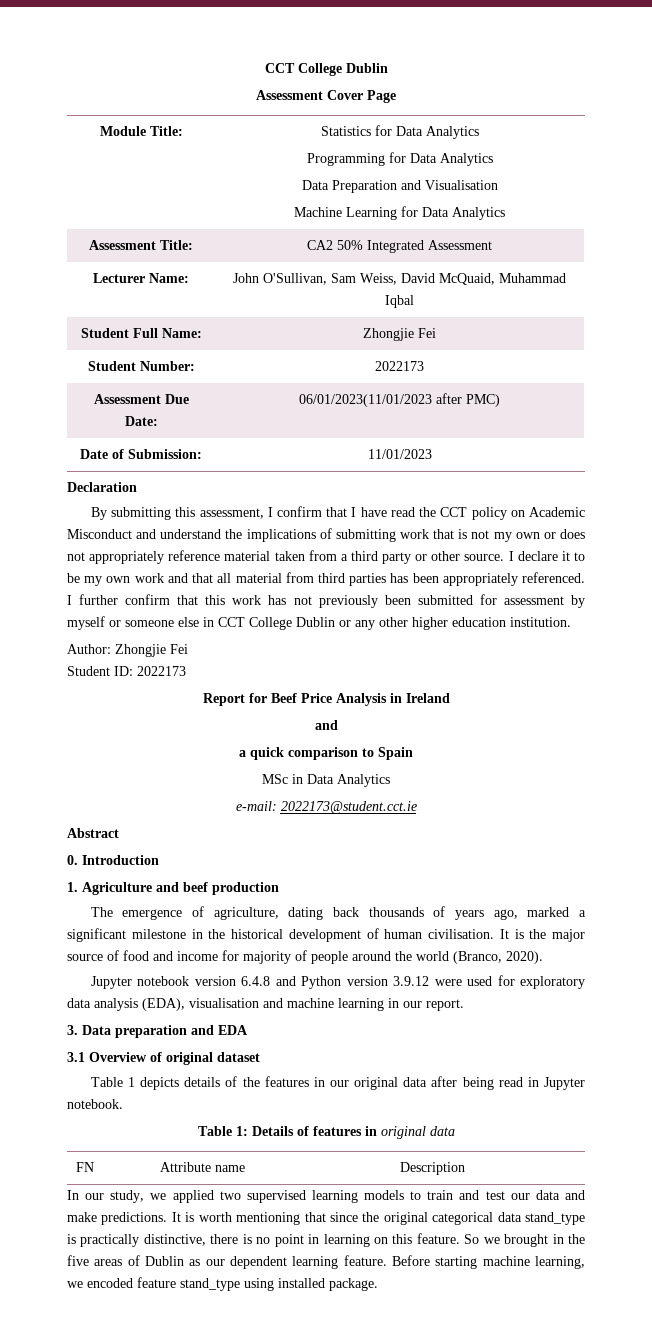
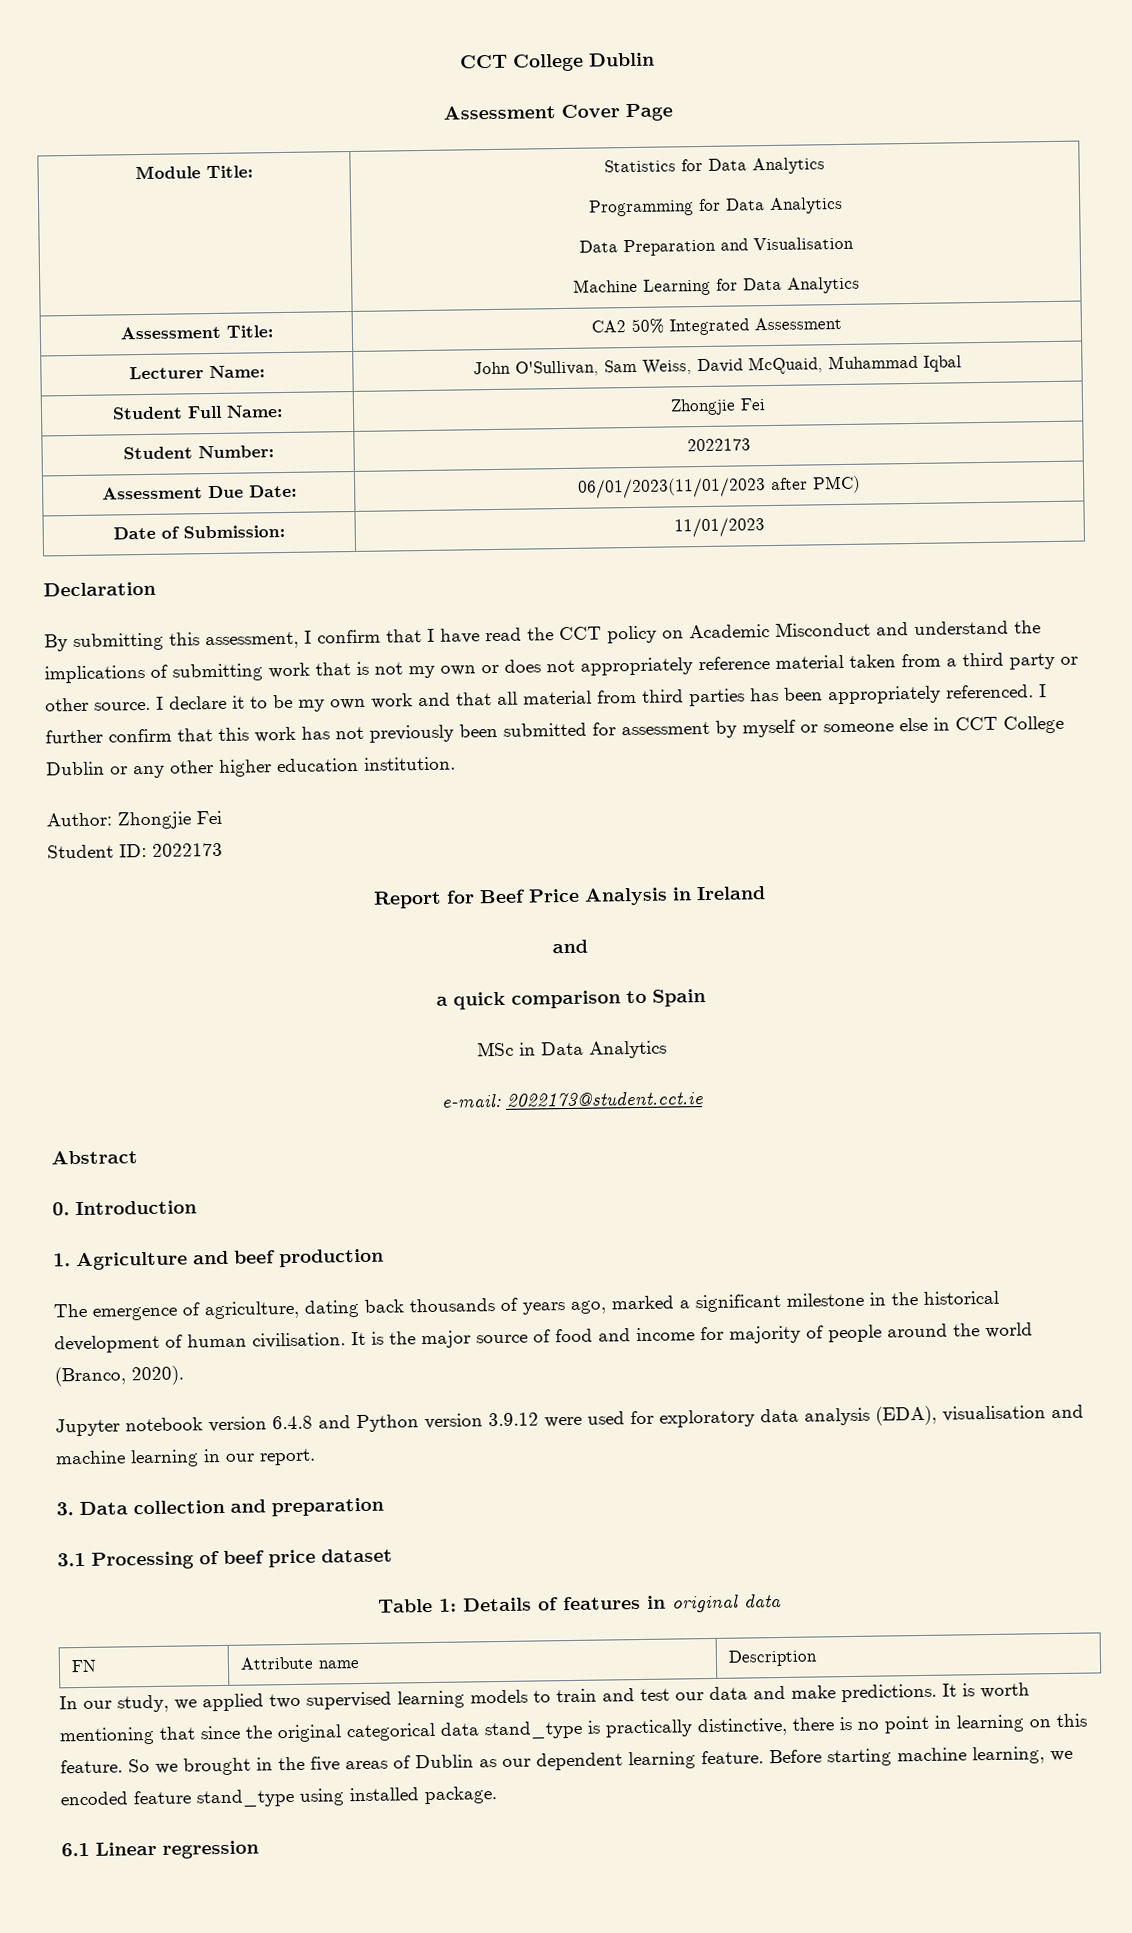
(111, 1030) none -> [133,1499,266,1515] collection and
[191,1025,248,1035] and EDA -> (384, 1507) none
[89,1052,260,1065] [90,1076,586,1090] [67,1099,123,1109] Overview of original dataset // Table 1 depicts details of the features in our original data after being read in Jupyter notebook. -> [91,1548,393,1570] Processing of beef price dataset
(378, 1284) none -> [61,1840,259,1859] // 6.1 Linear regression

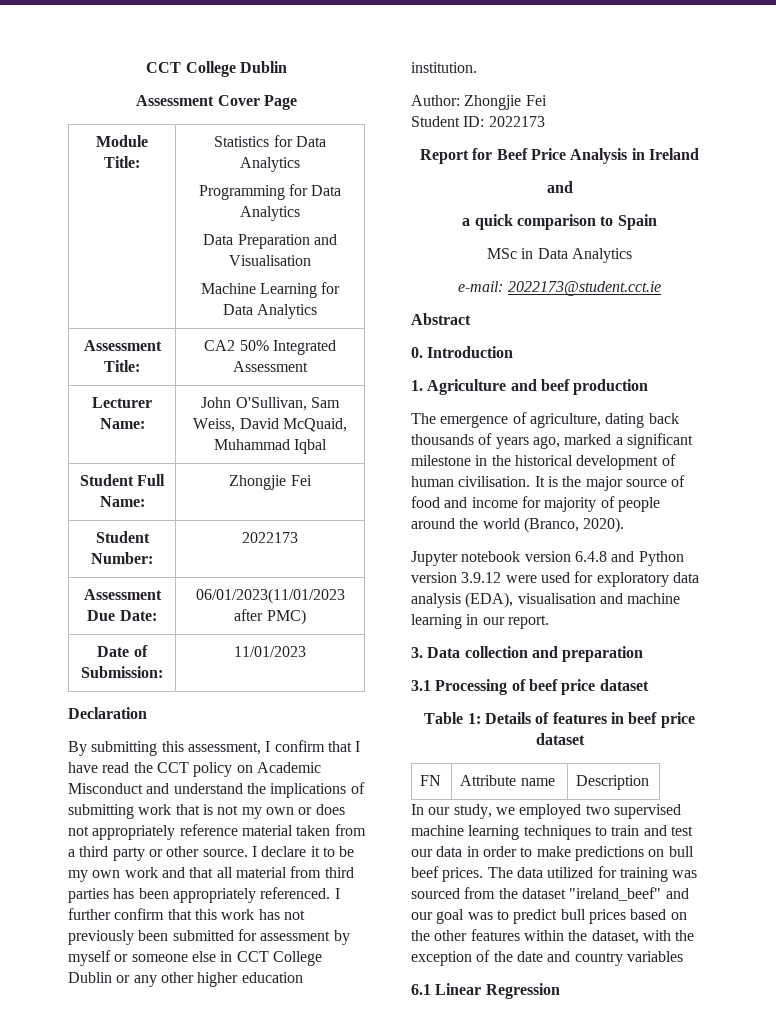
[672,1593,782,1613] original data -> [628,712,695,728] [535,733,585,745] beef price dataset
[202,1693,264,1712] applied -> [519,804,582,819] employed
[397,1689,528,1709] learning models -> [411,825,591,840] machine learning techniques
[753,1682,1030,1703] [59,1713,1087,1746] [60,1746,1073,1776] [60,1786,497,1808] and make predictions. It is worth mentioning that since the original categorical data stand_type is practically distinctive, there is no point in learning on this feature. So we brought in the five areas of Dublin as our dependent learning feature. Before starting machine learning, we encoded feature stand_type using installed package. -> [466,846,694,861] [411,866,698,882] [411,887,689,901] [411,909,687,924] [411,929,695,944] [411,950,683,966] in order to make predictions on bull beef prices. The data utilized for training was sourced from the dataset "ireland_beef" and our goal was to predict bull prices based on the other features within the dataset, with the exception of the date and country variables
[162,1840,259,1859] regression -> [485,983,560,999] Regression

